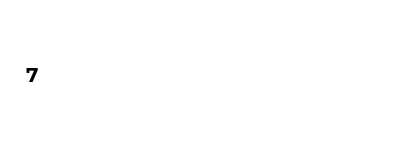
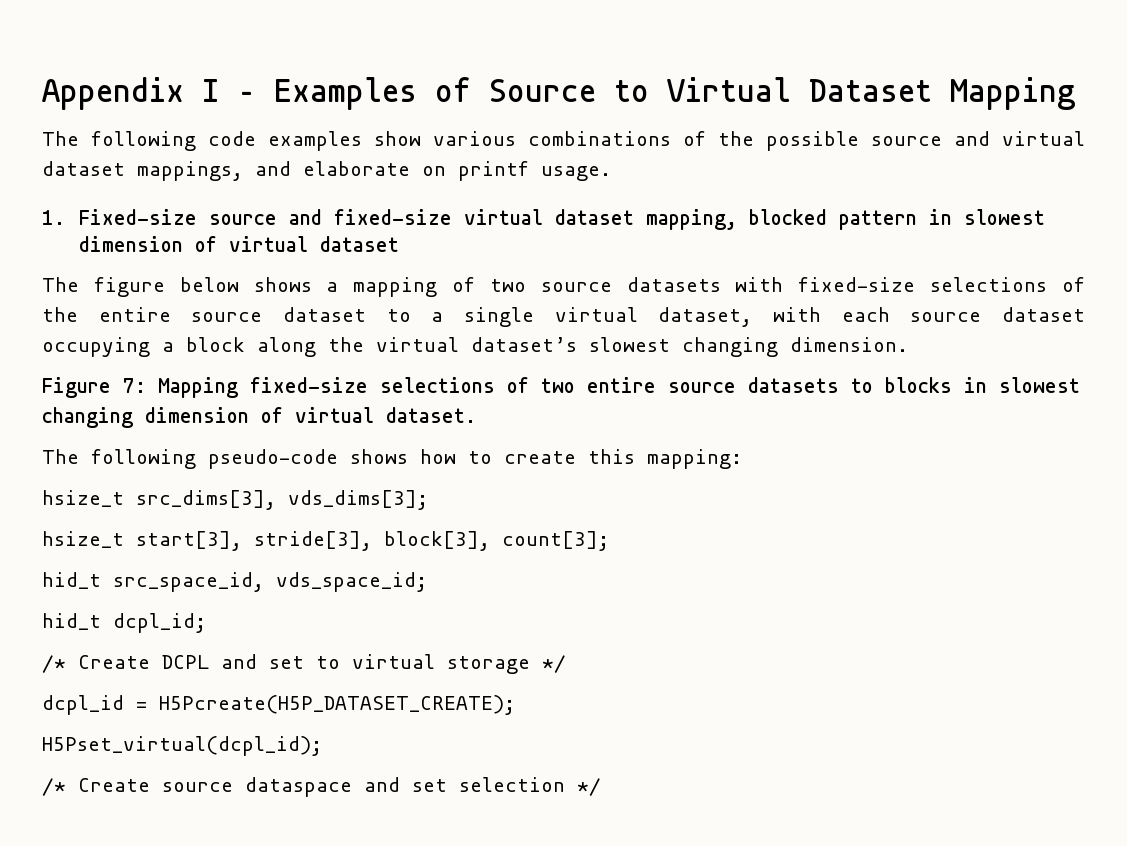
[26,68,38,82] 7 -> [42,77,1075,110] [42,131,1085,151] [42,161,611,181] [42,209,1045,230] [78,236,399,252] [42,277,1085,297] [42,307,1085,327] [42,337,908,357] [42,377,1080,398] [42,407,476,428] [42,449,742,469] [42,490,428,510] [42,531,609,551] [42,572,427,592] [42,613,206,633] [42,654,566,674] [42,695,515,715] [42,736,322,756] [42,777,601,797] Appendix I – Examples of Source to Virtual Dataset Mapping // The following code examples show various combinations of the possible source and virtual dataset mappings, and elaborate on printf usage. // 1. Fixed-size source and fixed-size virtual dataset mapping, blocked pattern in slowest dimension of virtual dataset // The figure below shows a mapping of two source datasets with fixed-size selections of the entire source dataset to a single virtual dataset, with each source dataset occupying a block along the virtual dataset’s slowest changing dimension. // Figure 7: Mapping fixed-size selections of two entire source datasets to blocks in slowest changing dimension of virtual dataset. // The following pseudo-code shows how to create this mapping: // hsize_t src_dims[3], vds_dims[3]; // hsize_t start[3], stride[3], block[3], count[3]; // hid_t src_space_id, vds_space_id; // hid_t dcpl_id; // /* Create DCPL and set to virtual storage */ // dcpl_id = H5Pcreate(H5P_DATASET_CREATE); // H5Pset_virtual(dcpl_id); // /* Create source dataspace and set selection */

